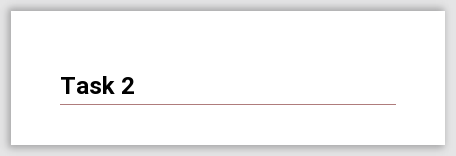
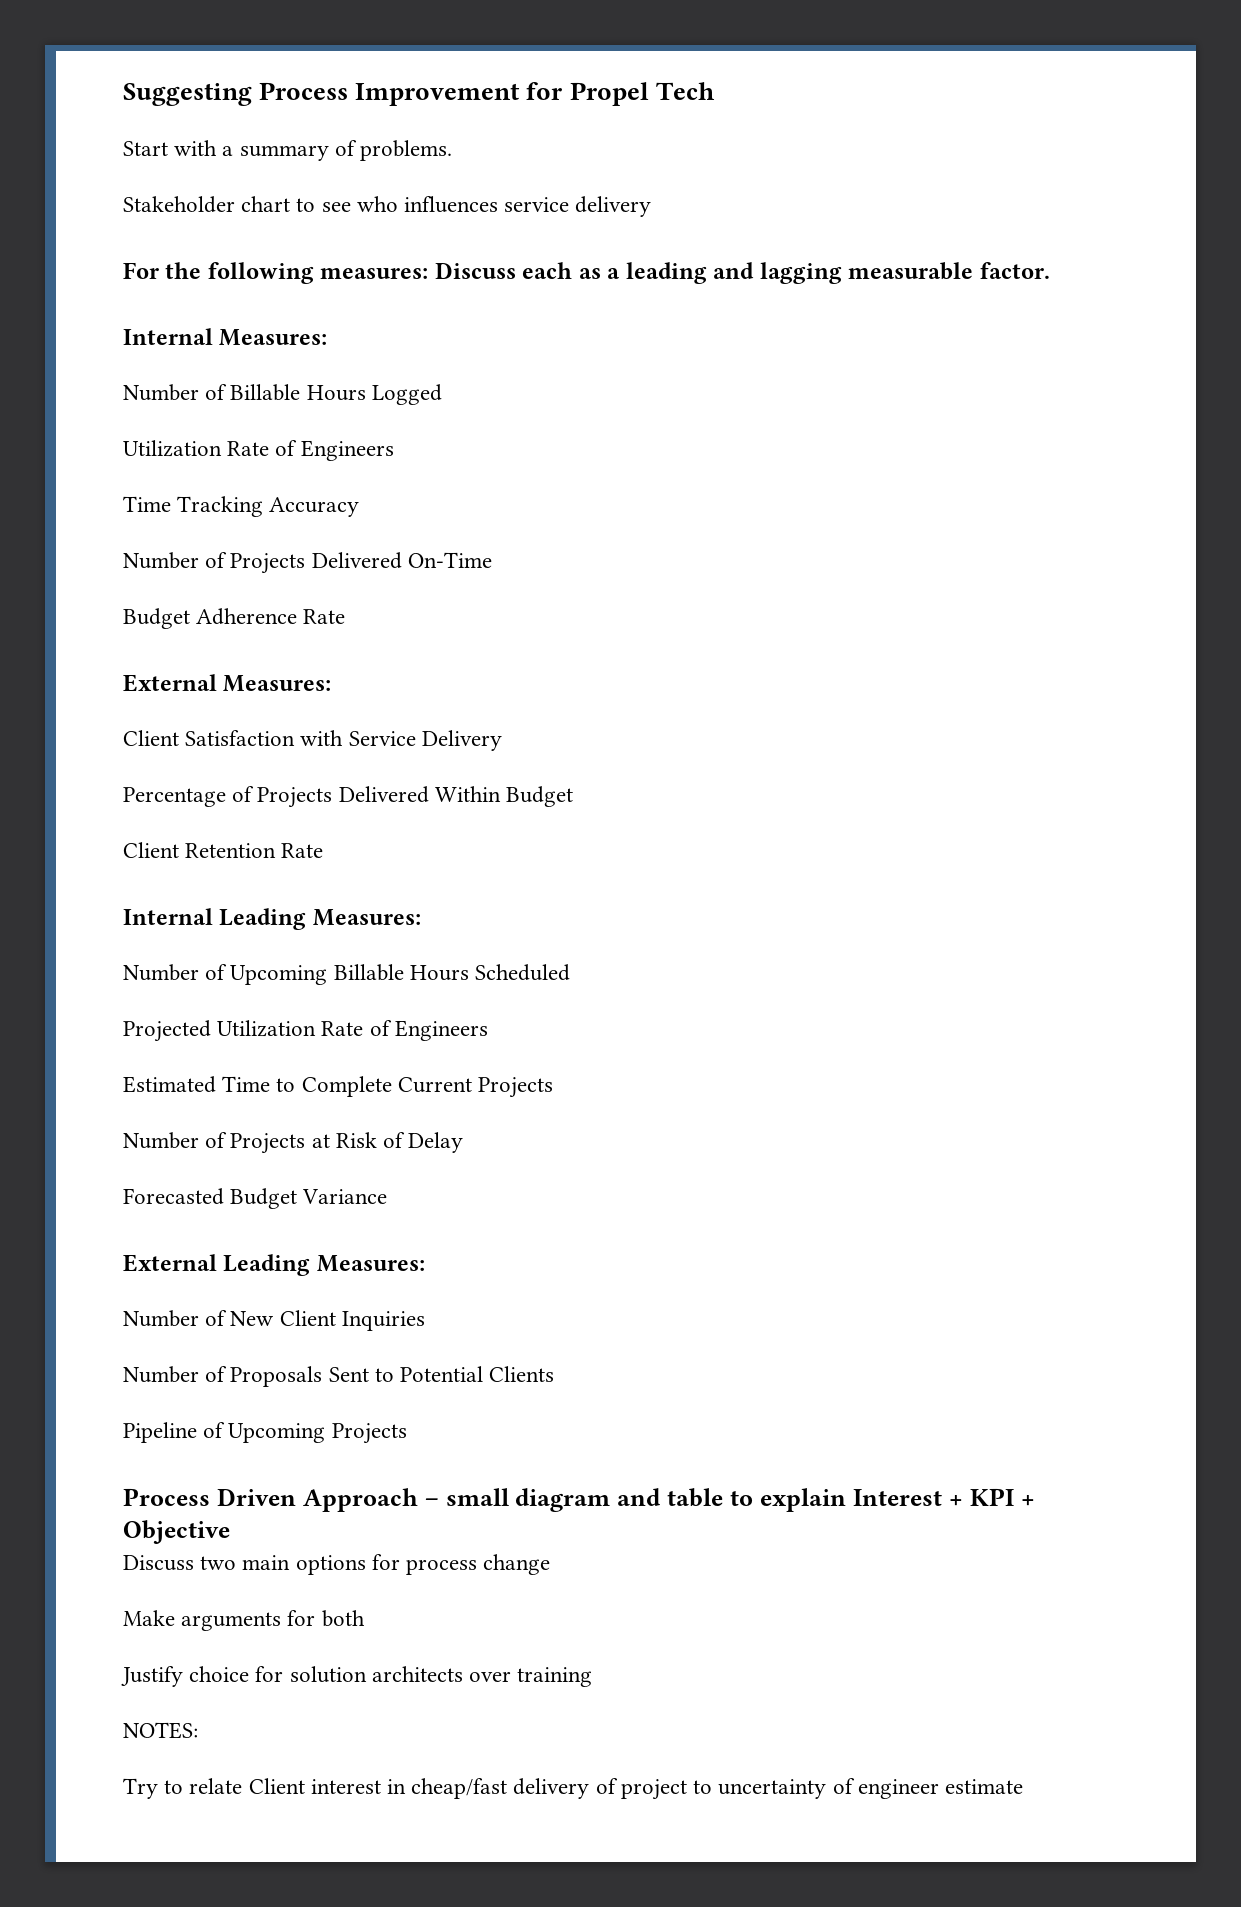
[60,76,136,94] Task 2 -> [123,82,715,106] [123,140,453,161] [123,196,652,217] [123,262,1050,284] [123,328,328,346] [123,384,442,405] [123,440,394,461] [123,496,360,517] [123,552,492,574] [123,608,346,629] [123,674,332,692] [123,730,502,751] [123,786,574,808] [123,842,324,858] [123,908,421,930] [123,964,571,985] [123,1020,488,1042] [123,1076,554,1098] [123,1132,464,1154] [123,1188,388,1209] [123,1254,425,1276] [123,1310,425,1331] [123,1366,555,1387] [123,1422,407,1444] [123,1488,1035,1512] [123,1520,230,1544] [123,1554,551,1575] [123,1610,365,1631] [121,1666,593,1687] [123,1722,198,1739] [123,1778,1023,1800] Suggesting Process Improvement for Propel Tech // Start with a summary of problems. // Stakeholder chart to see who influences service delivery // For the following measures: Discuss each as a leading and lagging measurable factor. // Internal Measures: // Number of Billable Hours Logged // Utilization Rate of Engineers // Time Tracking Accuracy // Number of Projects Delivered On-Time // Budget Adherence Rate // External Measures: // Client Satisfaction with Service Delivery // Percentage of Projects Delivered Within Budget // Client Retention Rate // Internal Leading Measures: // Number of Upcoming Billable Hours Scheduled // Projected Utilization Rate of Engineers // Estimated Time to Complete Current Projects // Number of Projects at Risk of Delay // Forecasted Budget Variance // External Leading Measures: // Number of New Client Inquiries // Number of Proposals Sent to Potential Clients // Pipeline of Upcoming Projects // Process Driven Approach – small diagram and table to explain Interest + KPI + Objective // Discuss two main options for process change // Make arguments for both // Justify choice for solution architects over training // NOTES: // Try to relate Client interest in cheap/fast delivery of project to uncertainty of engineer estimate

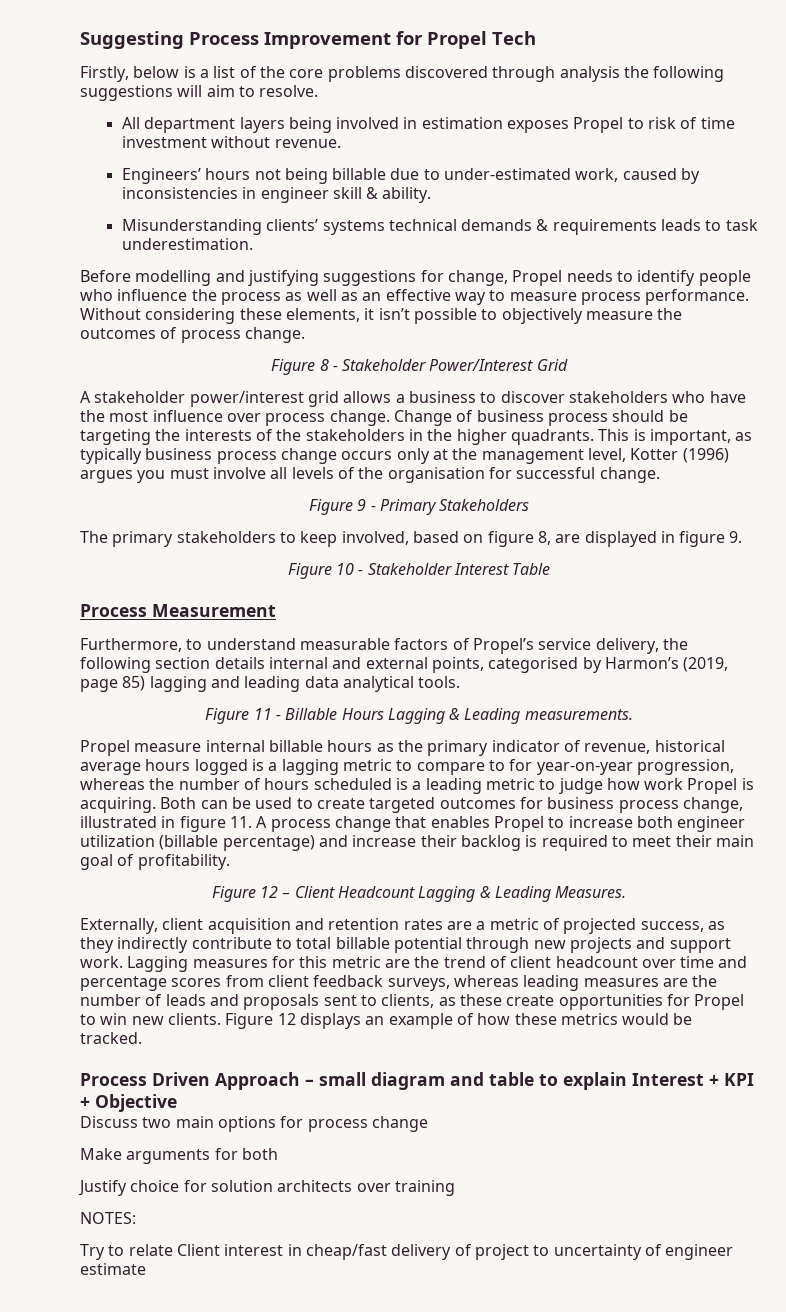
[123,140,453,161] [123,196,652,217] [123,262,1050,284] [123,328,328,346] [123,384,442,405] [123,440,394,461] [123,496,360,517] [123,552,492,574] [123,608,346,629] [123,674,332,692] [123,730,502,751] [123,786,574,808] [123,842,324,858] [123,908,421,930] [123,964,571,985] [123,1020,488,1042] [123,1076,554,1098] [123,1132,464,1154] [123,1188,388,1209] [123,1254,425,1276] [123,1310,425,1331] [123,1366,555,1387] [123,1422,407,1444] Start with a summary of problems. // Stakeholder chart to see who influences service delivery // For the following measures: Discuss each as a leading and lagging measurable factor. // Internal Measures: // Number of Billable Hours Logged // Utilization Rate of Engineers // Time Tracking Accuracy // Number of Projects Delivered On-Time // Budget Adherence Rate // External Measures: // Client Satisfaction with Service Delivery // Percentage of Projects Delivered Within Budget // Client Retention Rate // Internal Leading Measures: // Number of Upcoming Billable Hours Scheduled // Projected Utilization Rate of Engineers // Estimated Time to Complete Current Projects // Number of Projects at Risk of Delay // Forecasted Budget Variance // External Leading Measures: // Number of New Client Inquiries // Number of Proposals Sent to Potential Clients // Pipeline of Upcoming Projects -> [80,66,725,82] [80,85,319,101] [121,117,735,133] [121,136,341,148] [121,168,701,184] [121,187,432,203] [121,219,758,235] [121,238,253,250] [80,270,751,286] [80,289,750,305] [80,308,683,324] [80,327,305,343] [271,359,568,375] [80,391,746,407] [80,410,688,426] [80,429,753,445] [80,448,729,464] [80,467,660,483] [308,499,530,515] [80,531,743,547] [287,563,551,579] [80,604,276,617] [80,638,688,654] [80,657,729,673] [80,676,461,692] [205,708,633,724] [80,740,725,756] [80,759,734,775] [80,778,754,794] [80,797,743,813] [80,816,746,832] [80,835,754,851] [80,854,230,870] [211,886,627,902] [80,918,725,934] [80,937,731,953] [80,956,748,972] [80,975,718,991] [80,994,745,1010] [80,1013,693,1029] [80,1032,142,1044] Firstly, below is a list of the core problems discovered through analysis the following suggestions will aim to resolve. // All department layers being involved in estimation exposes Propel to risk of time investment without revenue. // Engineers’ hours not being billable due to under-estimated work, caused by inconsistencies in engineer skill & ability. // Misunderstanding clients’ systems technical demands & requirements leads to task underestimation. // Before modelling and justifying suggestions for change, Propel needs to identify people who influence the process as well as an effective way to measure process performance. Without considering these elements, it isn’t possible to objectively measure the outcomes of process change. // Figure 8 - Stakeholder Power/Interest Grid // A stakeholder power/interest grid allows a business to discover stakeholders who have the most influence over process change. Change of business process should be targeting the interests of the stakeholders in the higher quadrants. This is important, as typically business process change occurs only at the management level, Kotter (1996) argues you must involve all levels of the organisation for successful change. // Figure 9 - Primary Stakeholders // The primary stakeholders to keep involved, based on figure 8, are displayed in figure 9. // Figure 10 - Stakeholder Interest Table // Process Measurement // Furthermore, to understand measurable factors of Propel’s service delivery, the following section details internal and external points, categorised by Harmon’s (2019, page 85) lagging and leading data analytical tools. // Figure 11 - Billable Hours Lagging & Leading measurements. // Propel measure internal billable hours as the primary indicator of revenue, historical average hours logged is a lagging metric to compare to for year-on-year progression, whereas the number of hours scheduled is a leading metric to judge how work Propel is acquiring. Both can be used to create targeted outcomes for business process change, illustrated in figure 11. A process change that enables Propel to increase both engineer utilization (billable percentage) and increase their backlog is required to meet their main goal of profitability. // Figure 12 – Client Headcount Lagging & Leading Measures. // Externally, client acquisition and retention rates are a metric of projected success, as they indirectly contribute to total billable potential through new projects and support work. Lagging measures for this metric are the trend of client headcount over time and percentage scores from client feedback surveys, whereas leading measures are the number of leads and proposals sent to clients, as these create opportunities for Propel to win new clients. Figure 12 displays an example of how these metrics would be tracked.

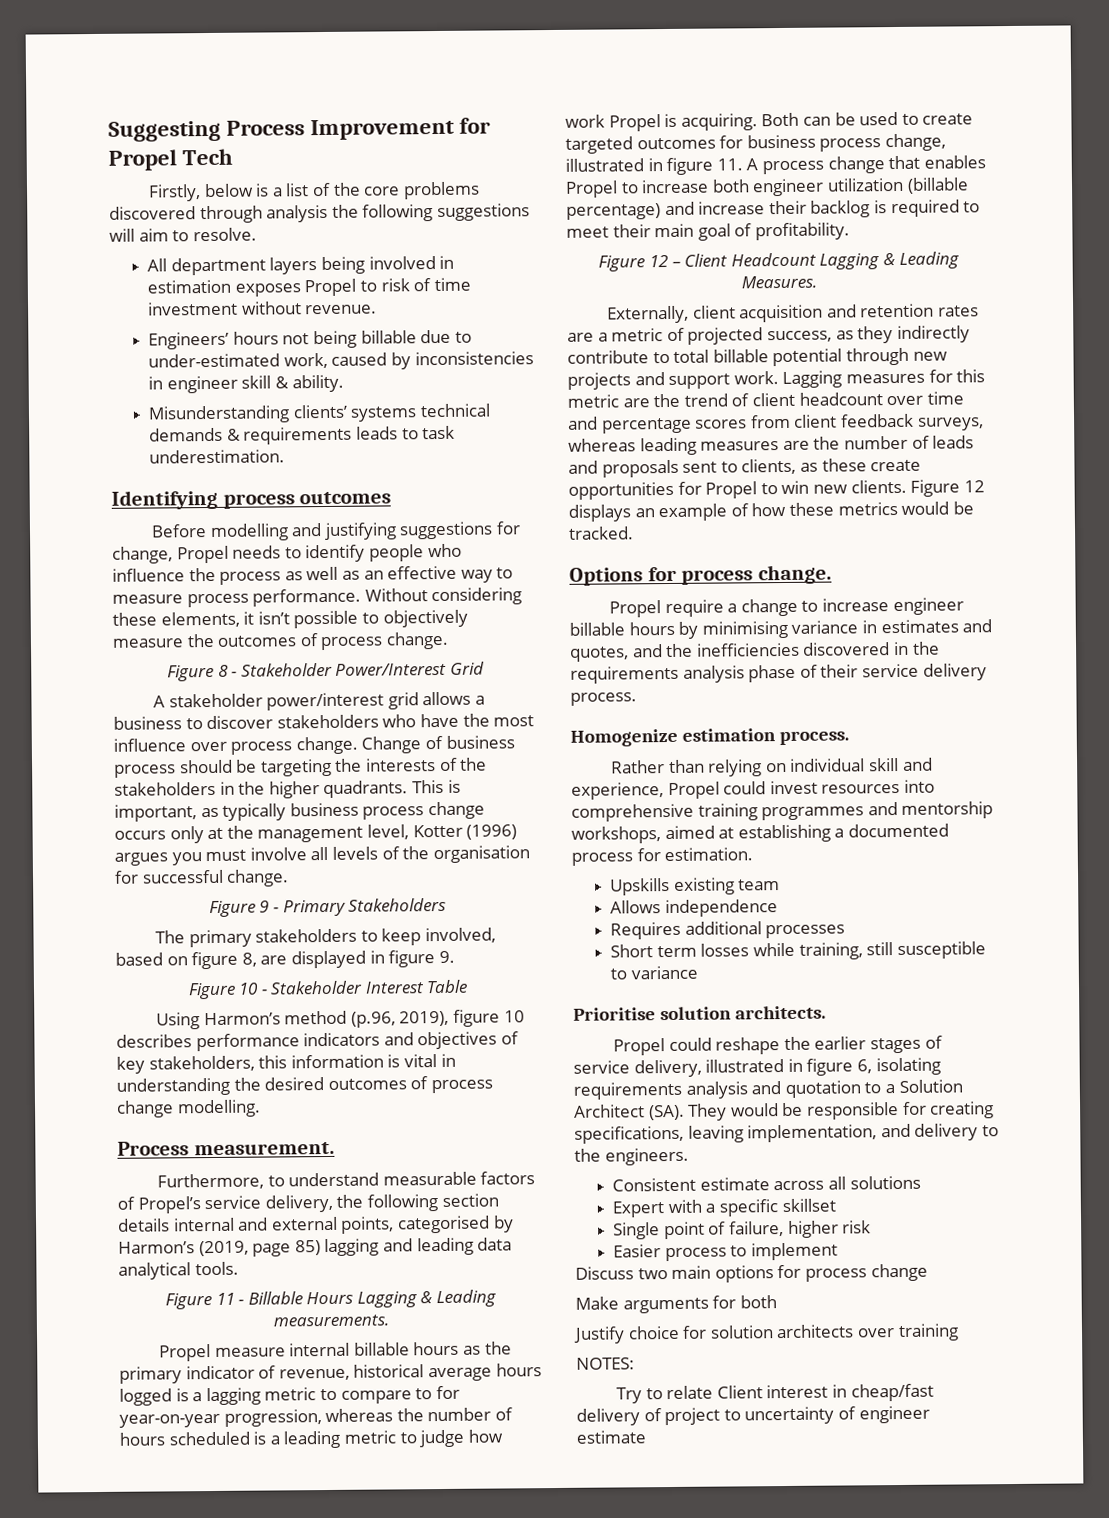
(253, 244) none -> [111,489,392,510] // Identifying process outcomes
[80,604,276,617] // Process Measurement -> [156,1009,525,1030] [116,1031,519,1052] [116,1053,456,1074] [116,1076,493,1096] [116,1099,261,1118] [117,1141,335,1156] // Using Harmon’s method (p.96, 2019), figure 10 describes performance indicators and objectives of key stakeholders, this information is vital in understanding the desired outcomes of process change modelling. // Process measurement.
[80,1072,754,1090] [80,1094,177,1112] Process Driven Approach – small diagram and table to explain Interest + KPI + Objective -> [569,564,832,586] [609,597,964,618] [569,619,993,639] [570,641,940,662] [570,663,987,684] [570,692,637,706] [570,728,850,747] [611,757,933,777] [571,779,935,800] [571,801,994,822] [571,823,949,844] [571,847,754,866] [610,877,781,896] [610,899,778,918] [610,921,846,940] [610,941,986,960] [610,965,698,980] [573,1005,827,1021] [613,1035,943,1056] [573,1057,941,1078] [573,1079,963,1100] [574,1101,995,1121] [574,1123,999,1144] [574,1147,689,1166] [612,1175,921,1192] [612,1198,836,1218] [613,1220,872,1240] [613,1242,838,1262] Options for process change. // Propel require a change to increase engineer billable hours by minimising variance in estimates and quotes, and the inefficiencies discovered in the requirements analysis phase of their service delivery process. // Homogenize estimation process. // Rather than relying on individual skill and experience, Propel could invest resources into comprehensive training programmes and mentorship workshops, aimed at establishing a documented process for estimation. // Upskills existing team // Allows independence // Requires additional processes // Short term losses while training, still susceptible to variance // Prioritise solution architects. // Propel could reshape the earlier stages of service delivery, illustrated in figure 6, isolating requirements analysis and quotation to a Solution Architect (SA). They would be responsible for creating specifications, leaving implementation, and delivery to the engineers. // Consistent estimate across all solutions // Expert with a specific skillset // Single point of failure, higher risk // Easier process to implement

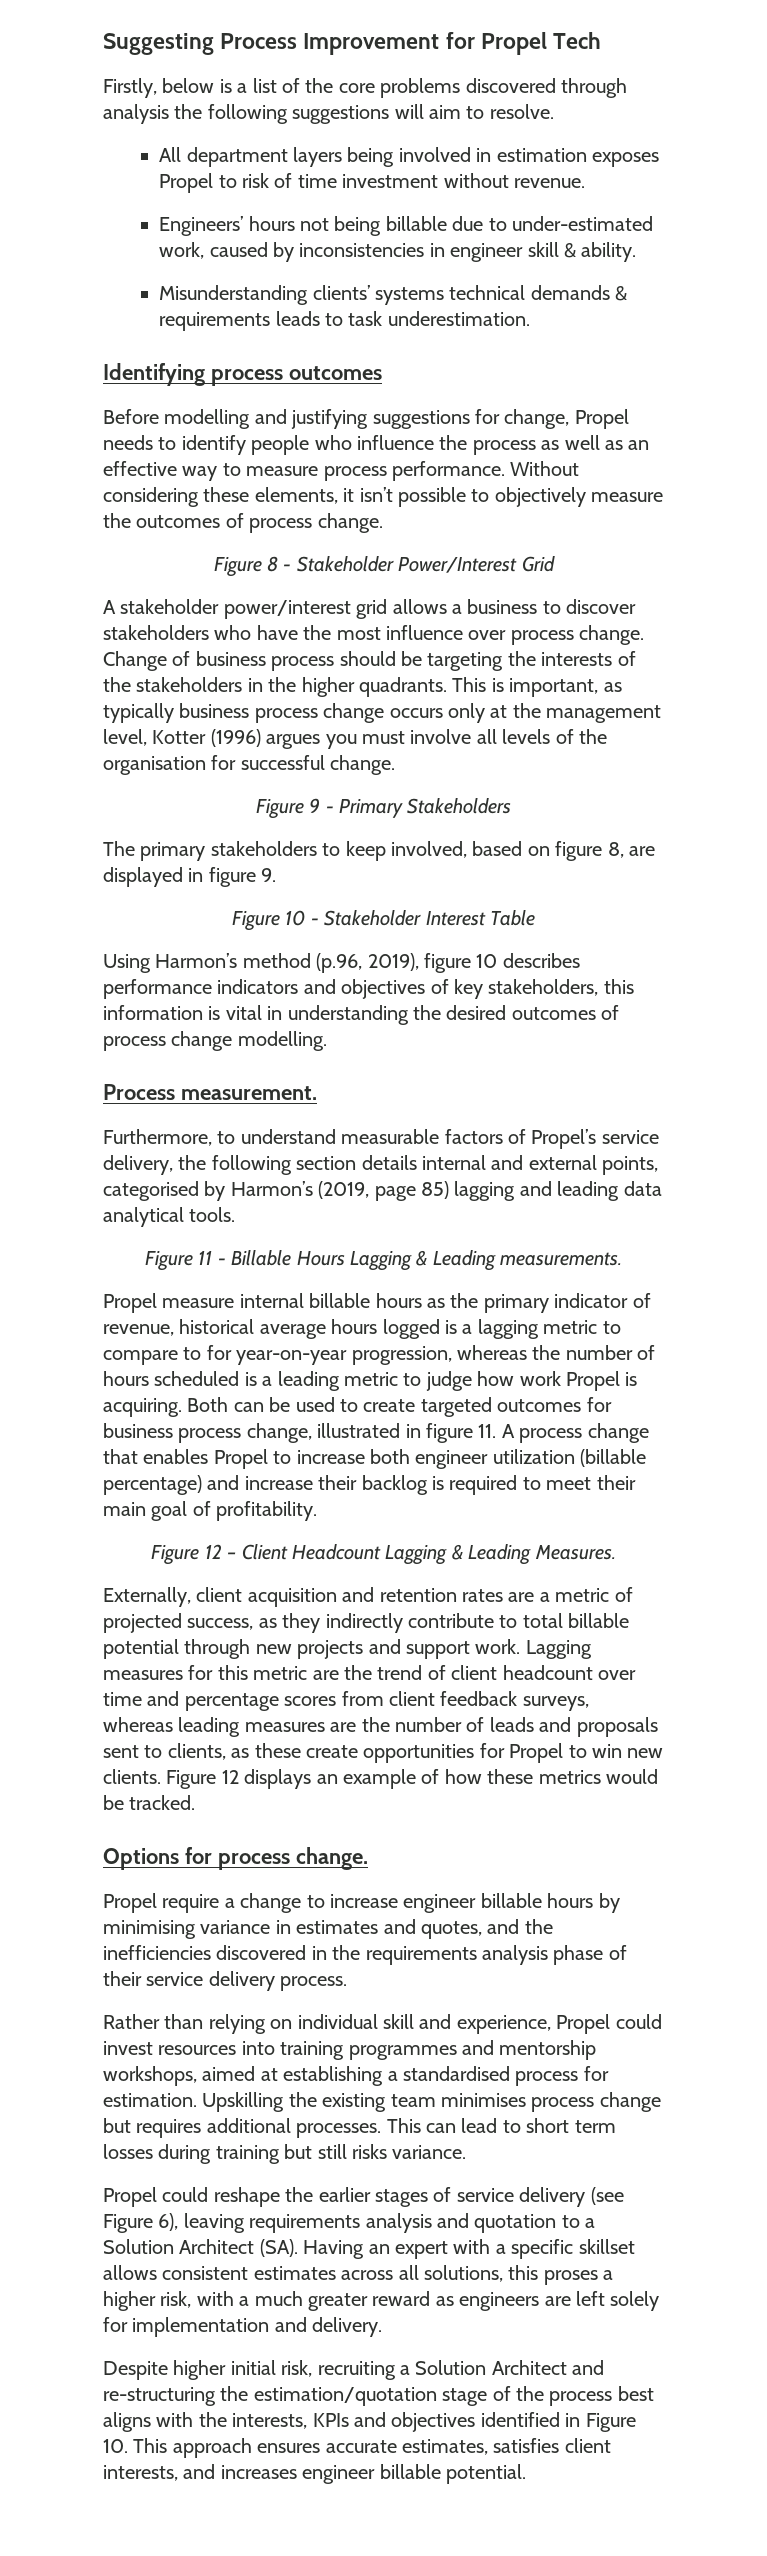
[570,728,850,747] // Homogenize estimation process. -> (348, 1983) none
[571,803,694,822] comprehensive -> (275, 2048) none
[847,823,949,838] documented -> [403,2066,510,2081] standardised
[610,877,671,896] // Upskills -> [202,2092,317,2112] Upskilling the
[610,899,778,918] [610,921,846,940] [610,941,986,960] [610,965,698,980] [573,1005,827,1021] // Allows independence // Requires additional processes // Short term losses while training, still susceptible to variance // Prioritise solution architects. -> [441,2092,661,2112] [103,2118,616,2138] [103,2144,467,2164] minimises process change but requires additional processes. This can lead to short term losses during training but still risks variance.
[633,1057,941,1078] delivery, illustrated in figure 6, isolating -> [519,2187,624,2207] [103,2213,245,2233] delivery (see Figure 6), leaving
[688,1101,995,1121] [574,1123,999,1144] [574,1147,689,1166] [612,1175,921,1192] [612,1198,836,1218] [613,1220,872,1240] [613,1242,838,1262] [575,1263,928,1283] [575,1295,777,1314] [573,1323,959,1344] [576,1357,635,1370] [616,1383,934,1404] [576,1405,930,1426] [576,1430,646,1444] They would be responsible for creating specifications, leaving implementation, and delivery to the engineers. // Consistent estimate across all solutions // Expert with a specific skillset // Single point of failure, higher risk // Easier process to implement // Discuss two main options for process change // Make arguments for both // Justify choice for solution architects over training // NOTES: // Try to relate Client interest in cheap/fast delivery of project to uncertainty of engineer estimate -> [303,2239,635,2259] [103,2265,614,2285] [103,2291,660,2311] [103,2317,383,2337] [103,2360,605,2380] [103,2386,654,2406] [103,2412,636,2432] [103,2438,611,2458] [103,2464,526,2484] Having an expert with a specific skillset allows consistent estimates across all solutions, this proses a higher risk, with a much greater reward as engineers are left solely for implementation and delivery. // Despite higher initial risk, recruiting a Solution Architect and re-structuring the estimation/quotation stage of the process best aligns with the interests, KPIs and objectives identified in Figure 10. This approach ensures accurate estimates, satisfies client interests, and increases engineer billable potential.

